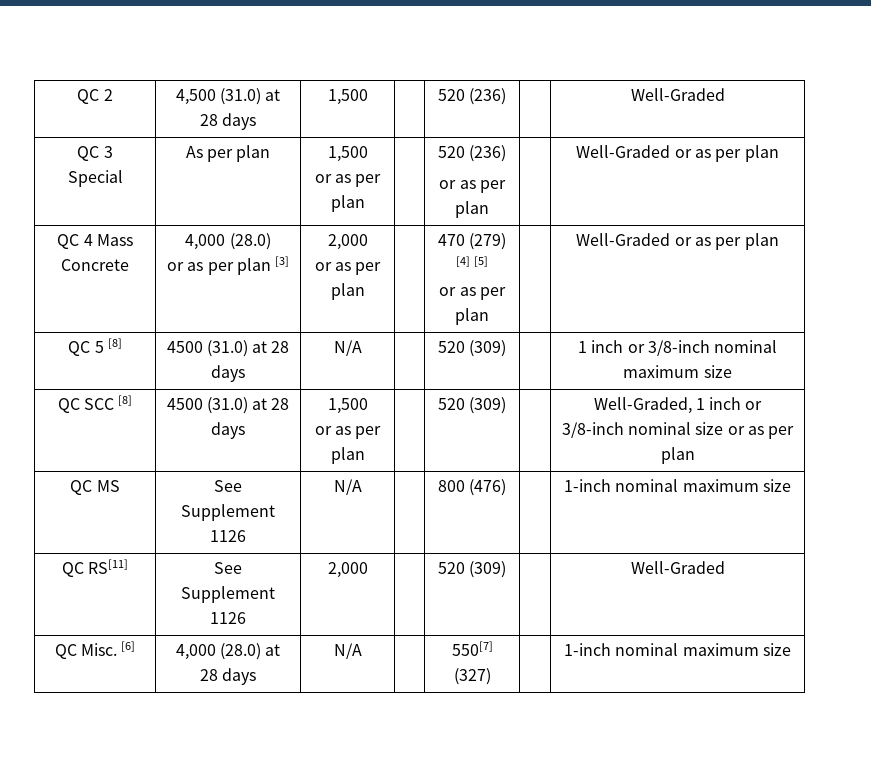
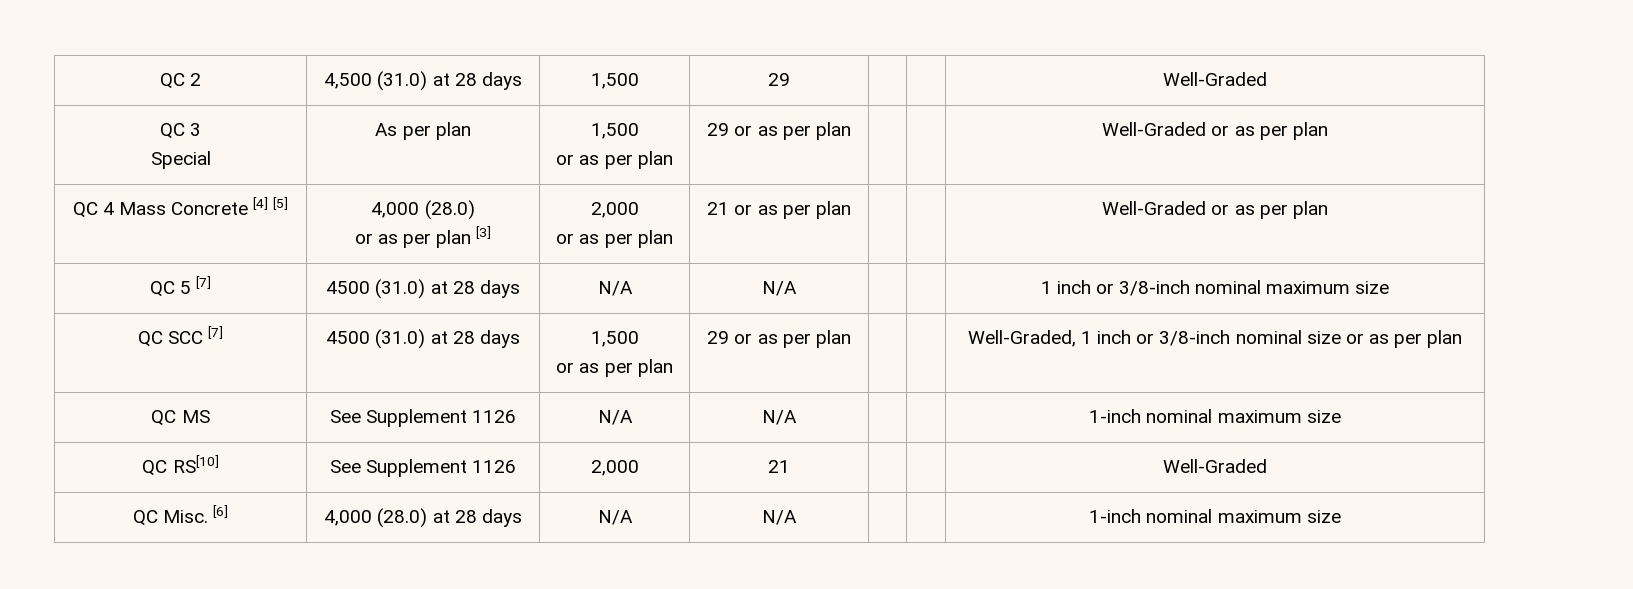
[437,88,507,105] | 520 (236) -> [768,73,790,86] 29 |
[437,145,507,162] [439,180,506,193] [455,201,489,218] | 520 (236) // or as per plan | | -> [707,122,851,140] 29 or as per plan | | |
(129, 265) none -> [253,197,289,210] [4] [5]
[437,233,507,250] [455,256,489,267] [439,287,506,300] [455,308,489,325] | 470 (279) [4] [5] // or as per plan | | -> [707,201,851,219] 21 or as per plan | | |
[107,338,122,349] [8] -> [196,276,212,289] [7]
[437,340,507,357] | 520 (309) -> [762,281,797,296] N/A |
[118,395,133,406] [8] -> [208,326,224,339] [7]
[437,397,507,414] | 520 (309) -> [707,330,851,348] 29 or as per plan |
[437,479,507,496] | 800 (476) -> [762,410,797,425] N/A |
[88,559,129,574] RS[11] -> [172,455,219,473] RS[10]
[437,561,507,578] | 520 (309) -> [768,460,790,473] 21 |
[451,641,493,656] [453,668,491,685] | 550[7] (327) -> [762,510,797,525] N/A |

